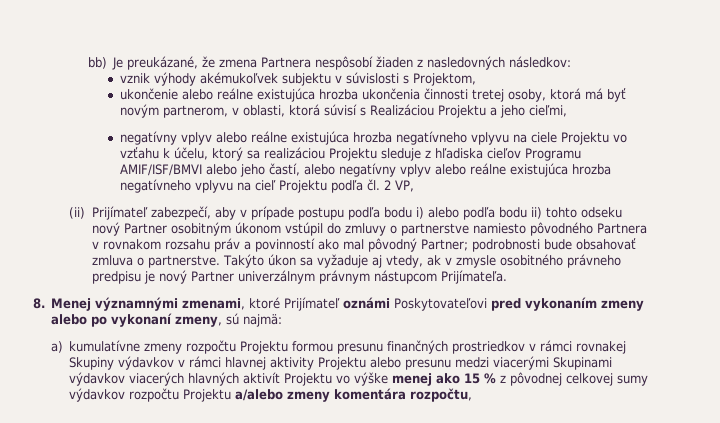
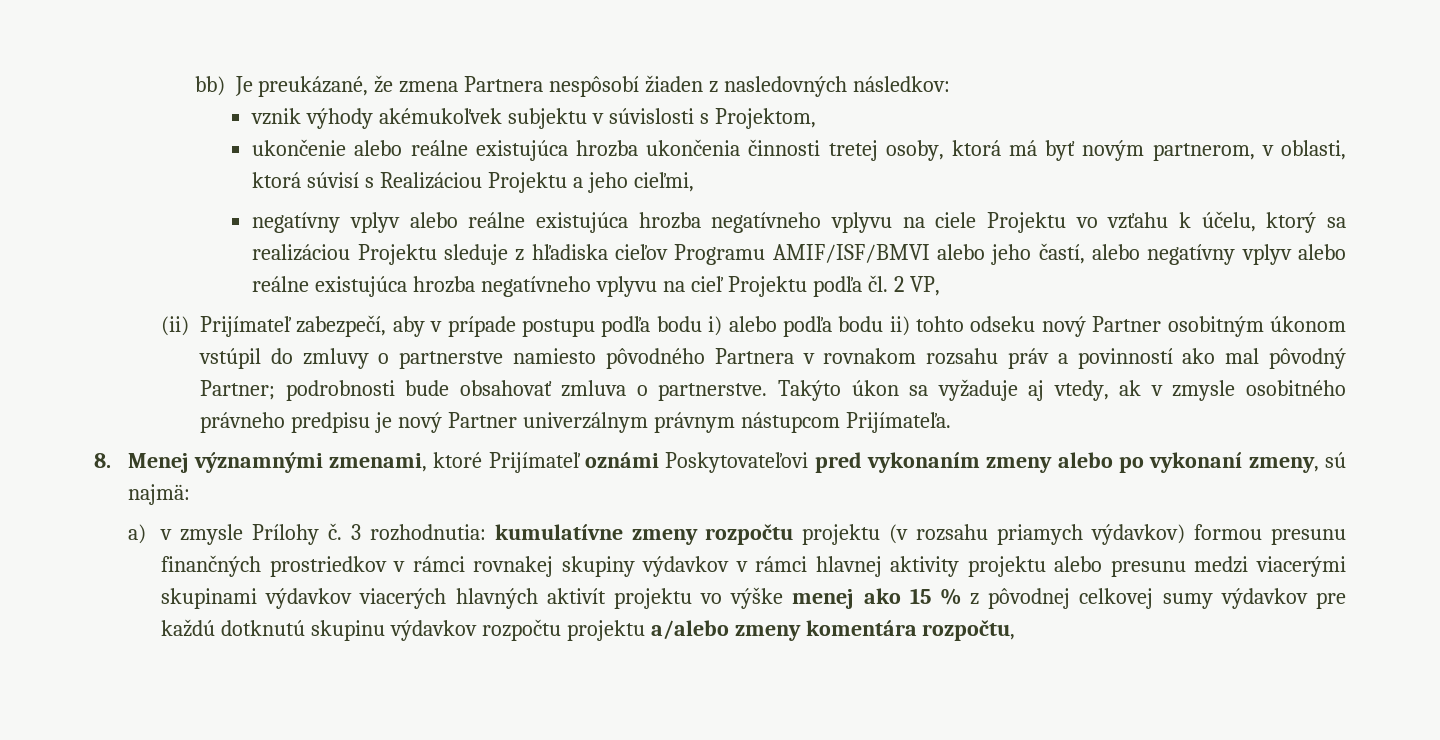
[69,340,289,354] kumulatívne zmeny rozpočtu Projektu -> [160,523,1186,545] v zmysle Prílohy č. 3 rozhodnutia: kumulatívne zmeny rozpočtu projektu (v rozsahu priamych výdavkov)
[69,357,115,370] Skupiny -> [561,556,635,577] skupiny
[318,357,367,370] Projektu -> [967,556,1046,577] projektu
[553,357,613,370] Skupinami -> [161,588,258,609] skupinami
[284,373,333,386] Projektu -> [613,588,692,609] projektu
[129,388,232,402] rozpočtu Projektu -> [1315,592,1346,609] [161,619,645,641] pre každú dotknutú skupinu výdavkov rozpočtu projektu

